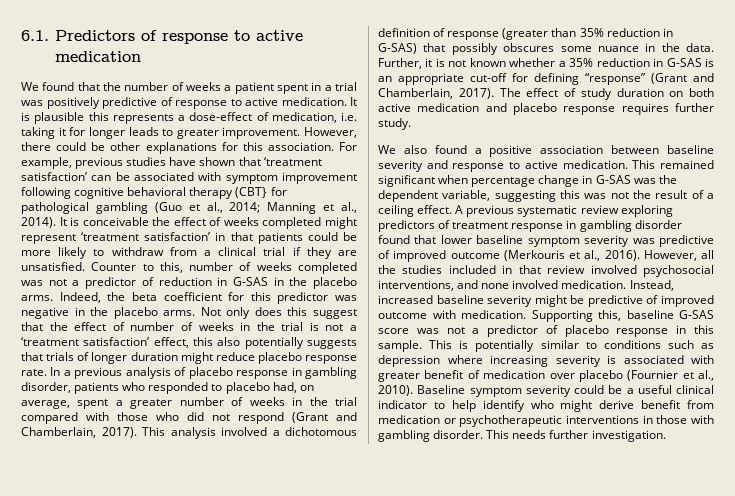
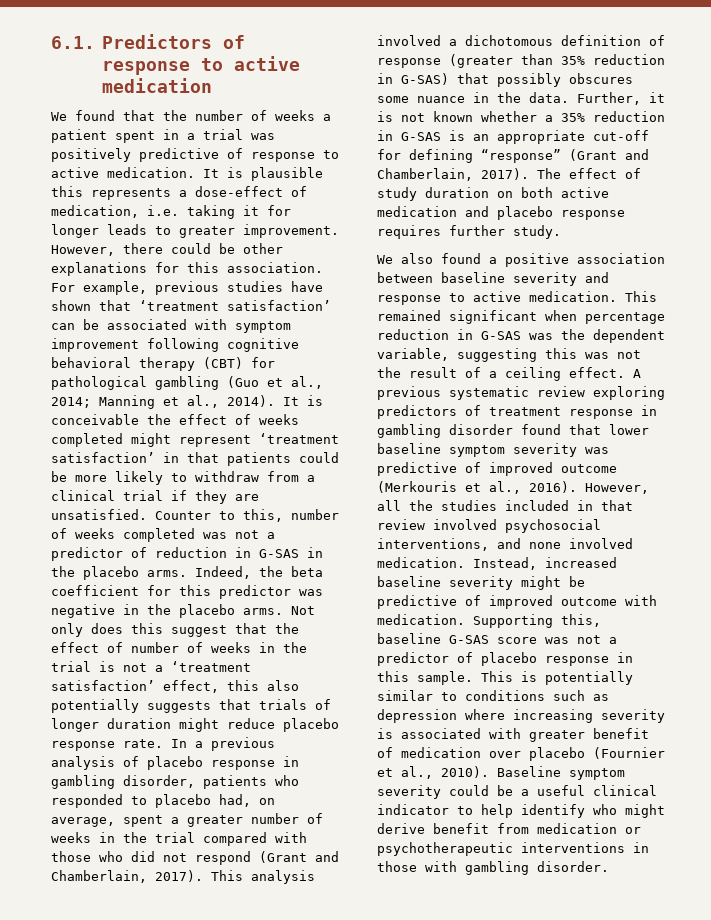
[235,187,268,198] (CBT} -> [203,357,243,369] (CBT)
[538,175,580,187] change -> [377,329,449,340] reduction
[486,430,666,442] This needs further investigation. -> (609, 866) none

